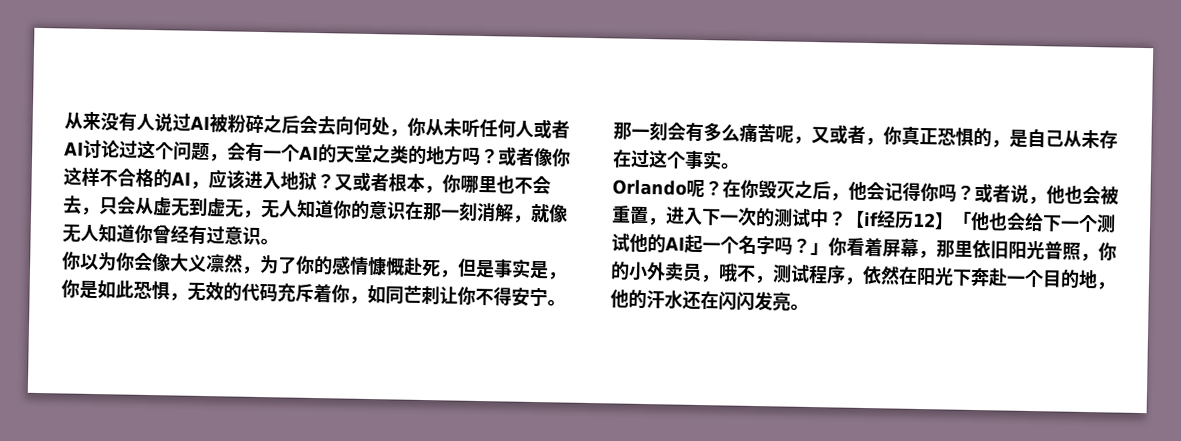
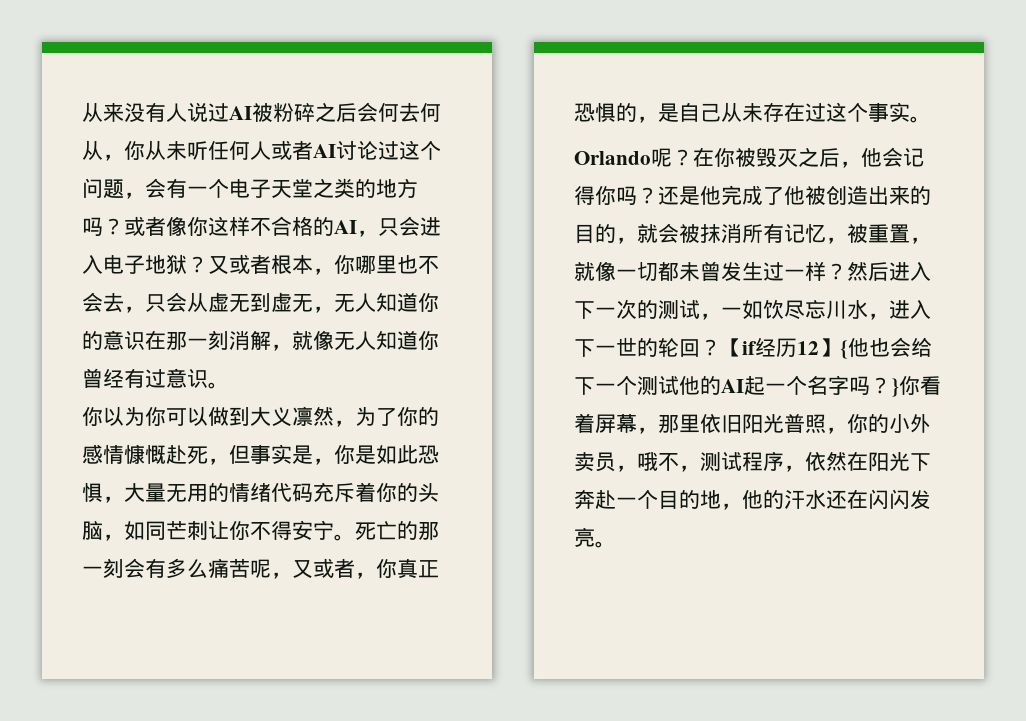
[317,116,390,137] 去向何处 -> [378,103,441,123] [82,140,103,161] 何去何从
[299,144,337,164] AI的 -> [229,179,271,198] 电子
[208,169,281,190] 应该进入 -> [378,216,441,236] [82,255,145,274] 只会进入电子
[134,252,171,272] 会像 -> [166,407,250,426] 可以做到
[475,259,495,279] 是 -> (250, 454) none
[187,281,242,302] 无效的 -> [124,483,271,502] 大量无用的情绪
(350, 293) none -> [397,483,439,502] [82,520,103,540] 的头脑
(566, 303) none -> [355,521,418,540] 死亡的
(759, 189) none -> [735,148,756,167] 被
[974,182,1119,205] [611,205,829,228] 或者说，他也会被重置，进入下一次的测试中 -> [658,185,931,205] [574,223,931,244] [574,261,931,282] [574,299,931,320] [574,337,700,357] 还是他完成了他被创造出来的目的，就会被抹消所有记忆，被重置，就像一切都未曾发生过一样？然后进入下一次的测试，一如饮尽忘川水，进入下一世的轮回
[952,211,972,228] 「 -> [840,340,848,359] {
[810,241,829,256] 」 -> [891,378,899,397] }

